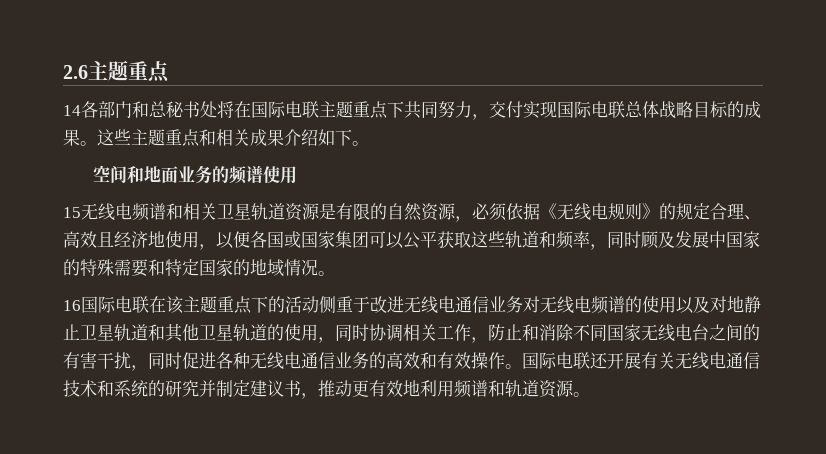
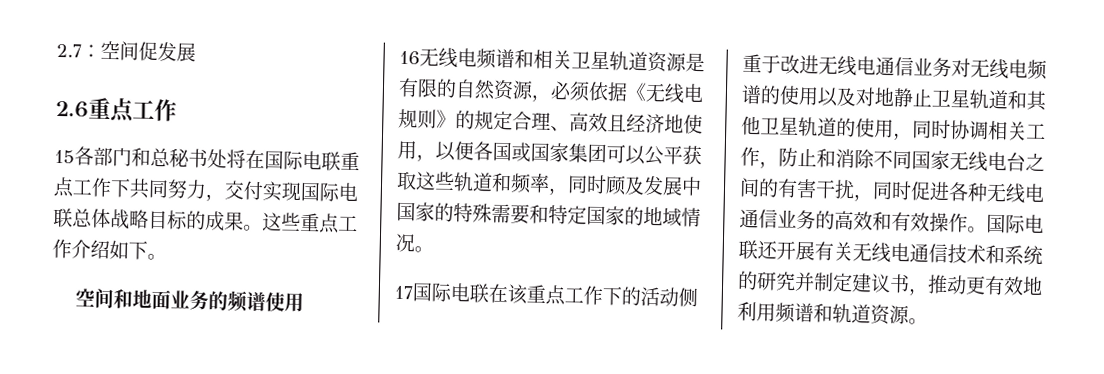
[63,60,170,83] [63,105,81,116] 2.6主题重点 // 14 -> [56,40,196,62] [55,97,177,123] [54,149,75,164] 2.7：空间促发展 // 2.6重点工作 // 15
[319,101,388,119] 主题重点 -> [340,151,360,171] [53,176,112,198] 重点工作
[131,129,284,147] 主题重点和相关成果 -> [300,212,358,234] [52,238,72,259] 重点工作
[63,207,81,218] 15 -> [399,50,420,65] 16
[63,300,81,311] 16 -> [394,285,413,300] 17
[183,296,252,314] 主题重点 -> [526,284,604,306] 重点工作

